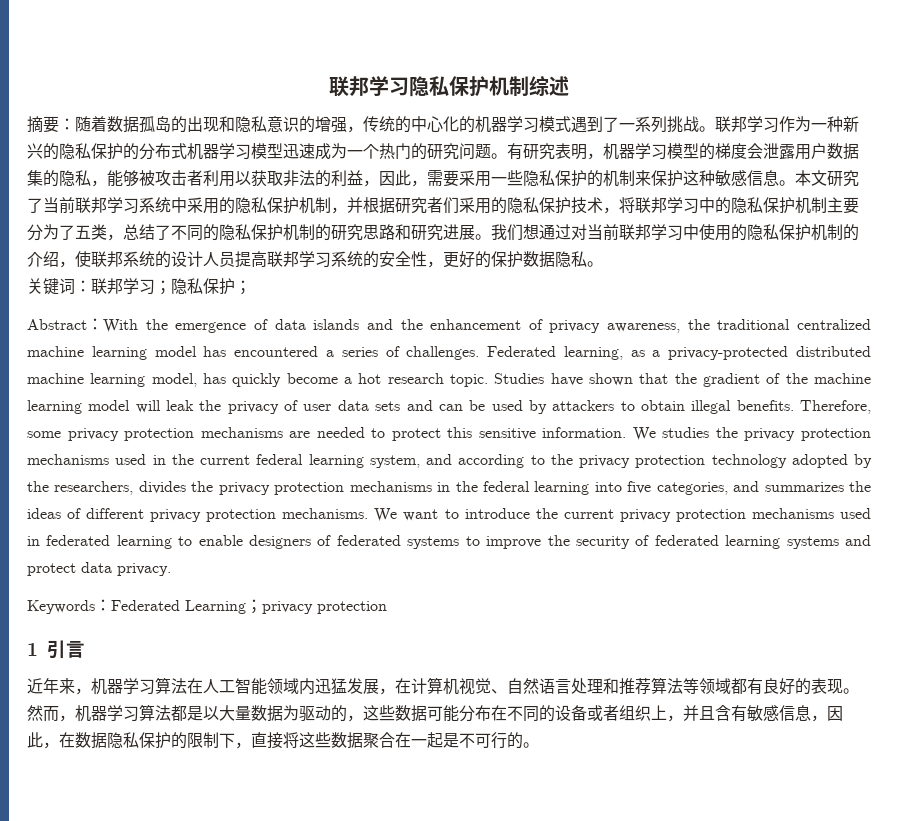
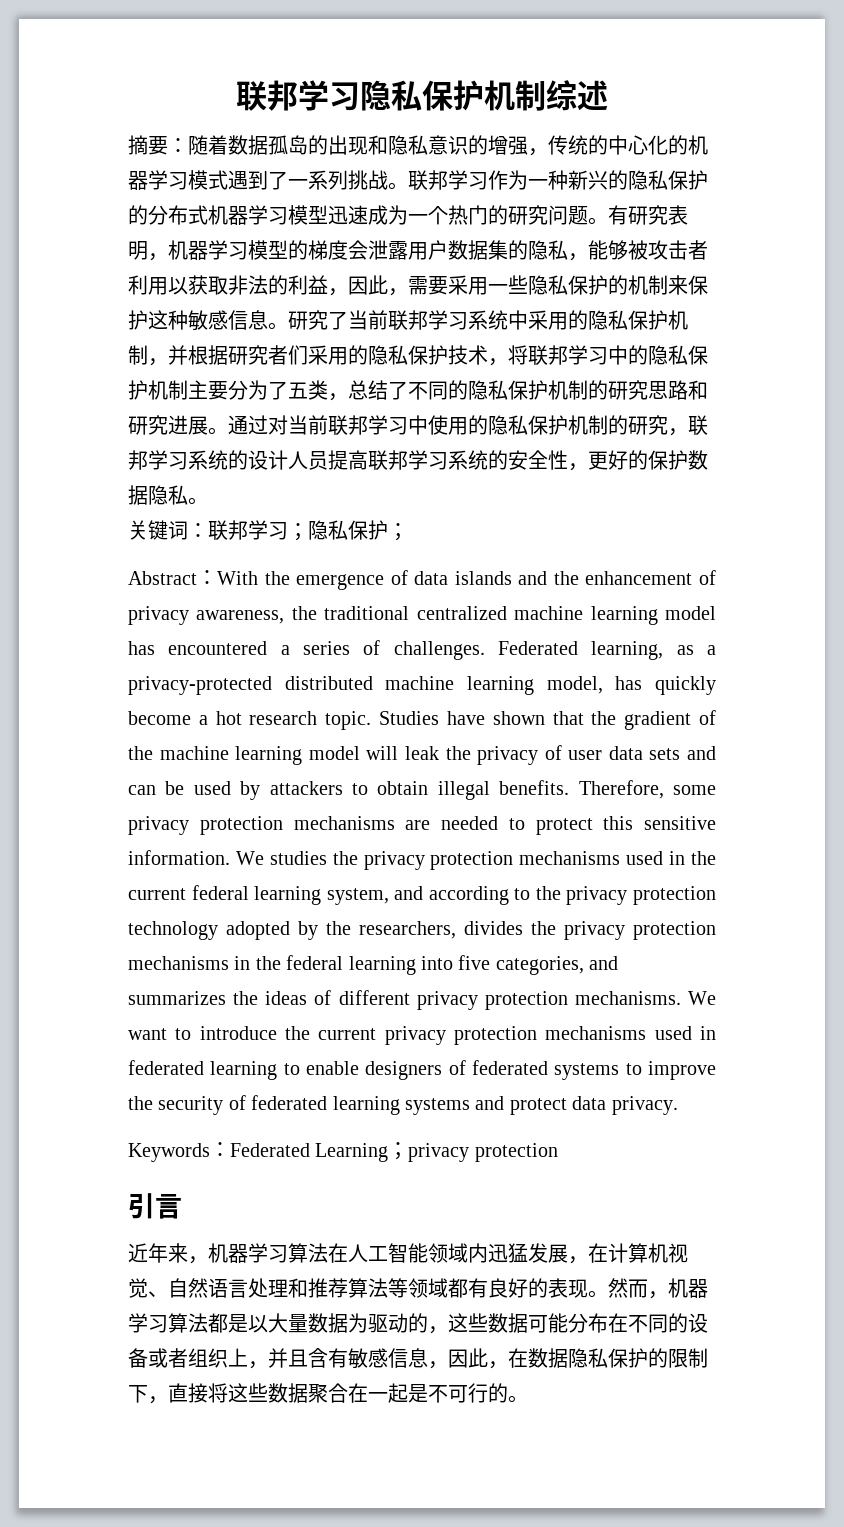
[795,170,827,186] 本文 -> (288, 326) none
[491,224,539,241] 我们想 -> (228, 431) none
[27,251,123,268] 介绍，使联邦 -> [628,415,708,436] [128,450,188,470] 研究，联邦学习
[27,643,38,656] 1 -> (558, 1152) none

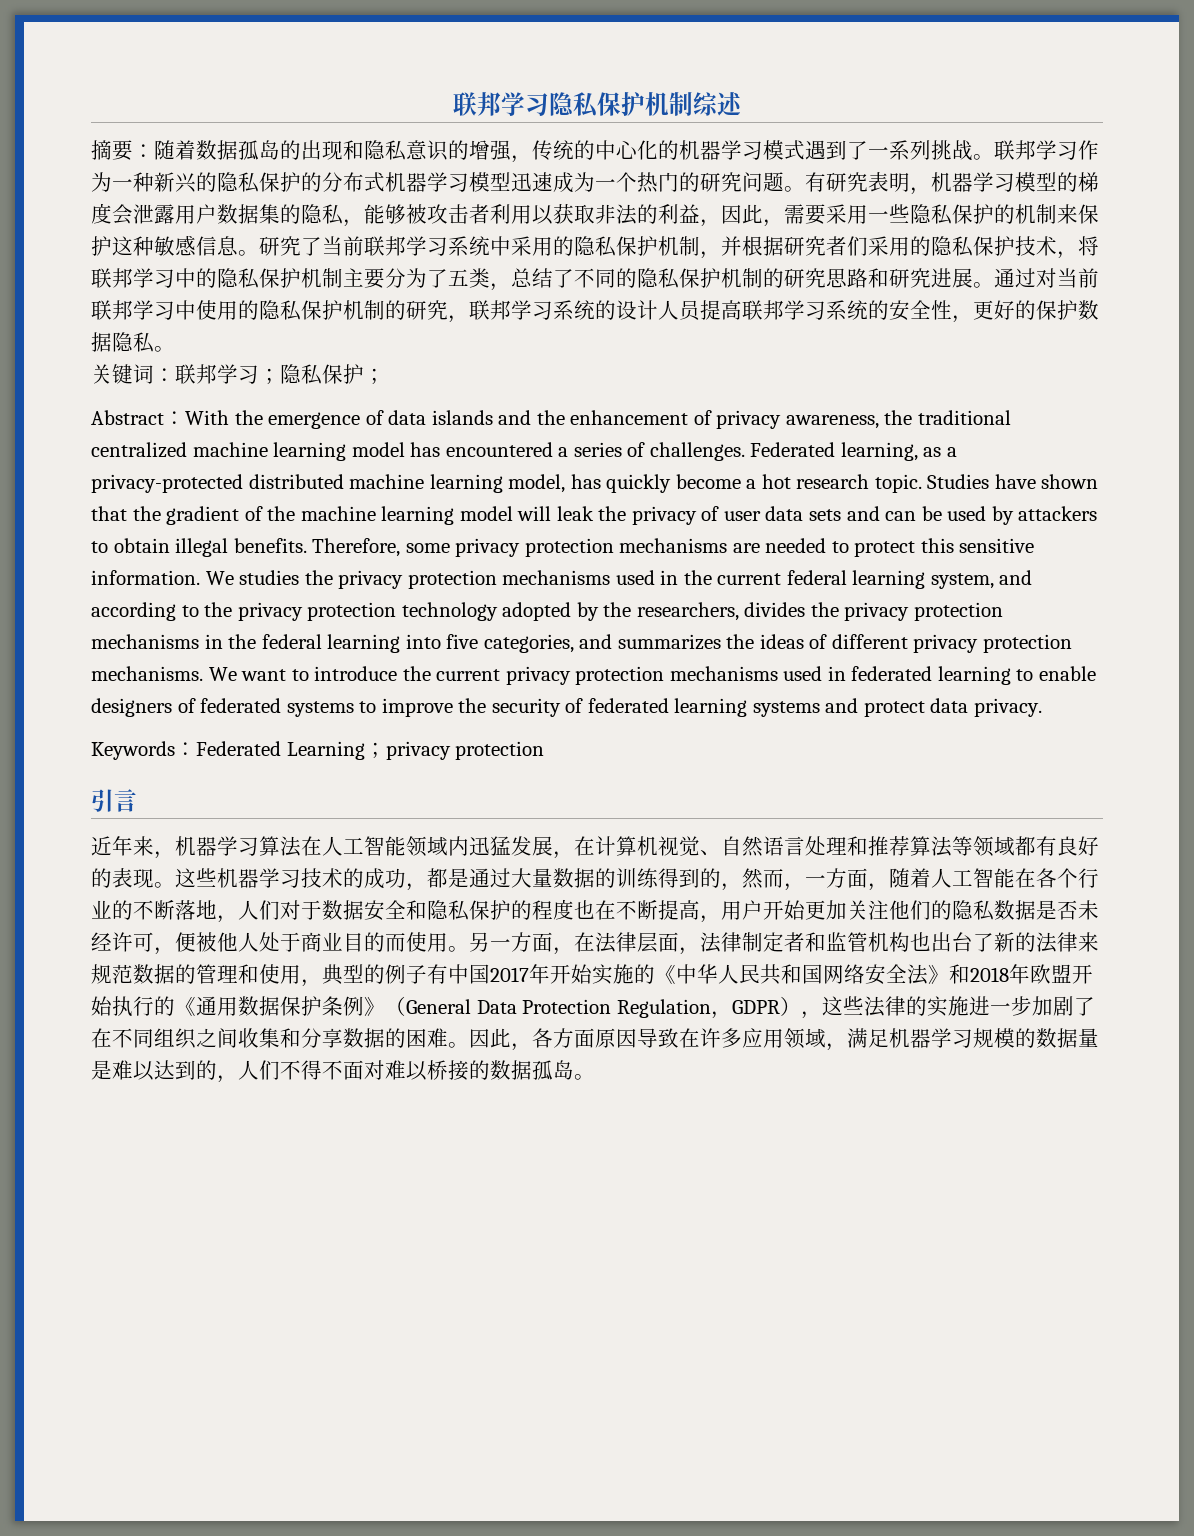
[608,1278,708,1299] [128,1313,708,1334] [128,1348,708,1369] [128,1383,508,1404] 然而，机器学习算法都是以大量数据为驱动的，这些数据可能分布在不同的设备或者组织上，并且含有敏感信息，因此，在数据隐私保护的限制下，直接将这些数据聚合在一起是不可行的 -> [175,868,1099,891] [91,899,1099,923] [91,932,1099,955] [91,964,1093,987] [91,996,1095,1019] [91,1028,1099,1051] [91,1060,574,1083] 这些机器学习技术的成功，都是通过大量数据的训练得到的，然而，一方面，随着人工智能在各个行业的不断落地，人们对于数据安全和隐私保护的程度也在不断提高，用户开始更加关注他们的隐私数据是否未经许可，便被他人处于商业目的而使用。另一方面，在法律层面，法律制定者和监管机构也出台了新的法律来规范数据的管理和使用，典型的例子有中国2017年开始实施的《中华人民共和国网络安全法》和2018年欧盟开始执行的《通用数据保护条例》（General Data Protection Regulation，GDPR），这些法律的实施进一步加剧了在不同组织之间收集和分享数据的困难。因此，各方面原因导致在许多应用领域，满足机器学习规模的数据量是难以达到的，人们不得不面对难以桥接的数据孤岛

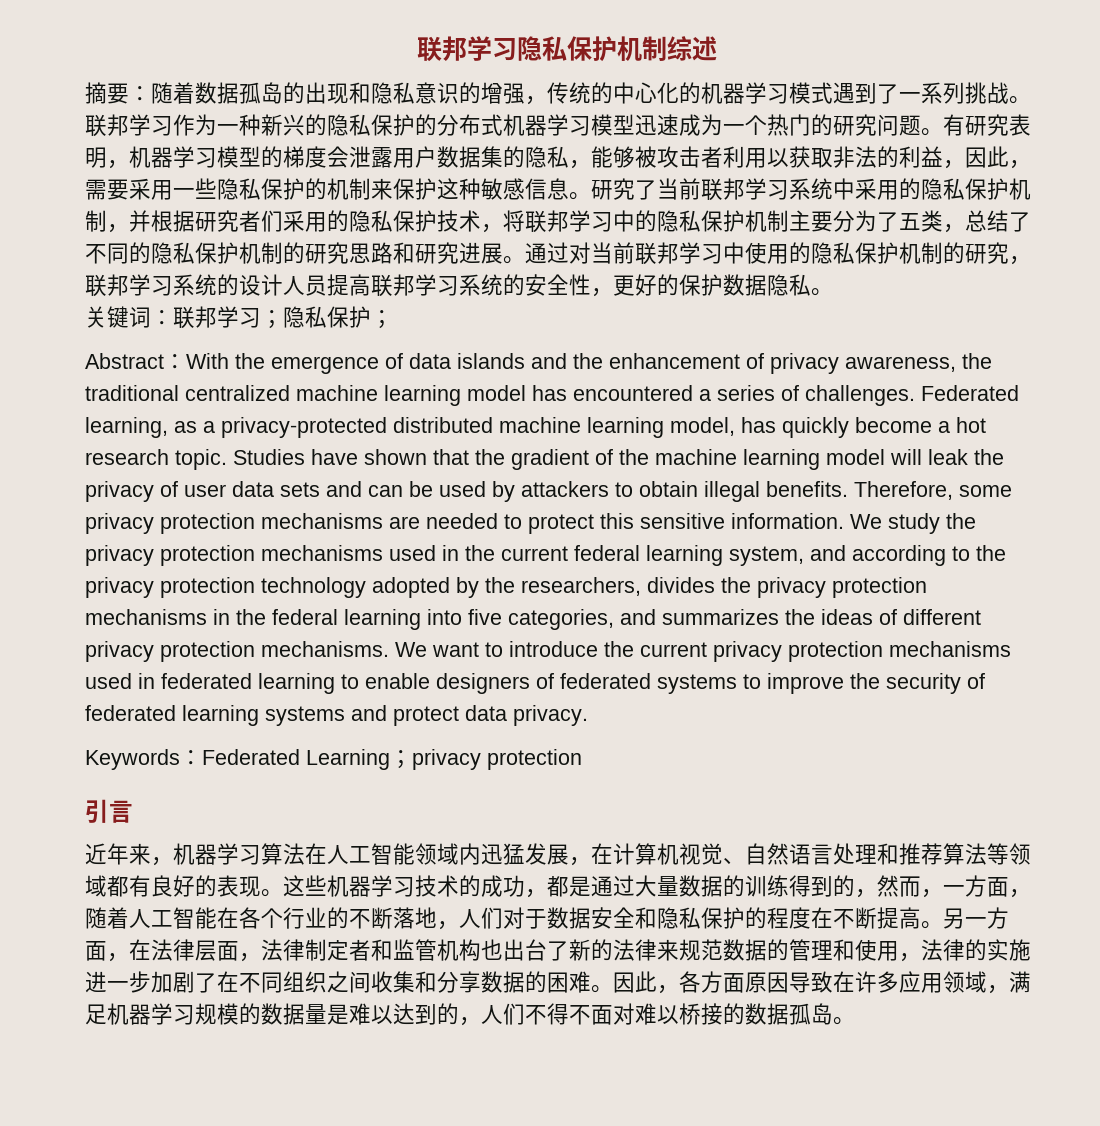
[239,570,300,585] studies -> [888,513,940,534] study
[574,900,595,919] 也 -> (811, 918) none
[700,900,1099,923] [91,932,448,955] ，用户开始更加关注他们的隐私数据是否未经许可，便被他人处于商业目的而使用 -> (921, 918) none
[322,964,1093,985] [91,996,864,1019] 典型的例子有中国2017年开始实施的《中华人民共和国网络安全法》和2018年欧盟开始执行的《通用数据保护条例》（General Data Protection Regulation，GDPR），这些 -> (921, 957) none

